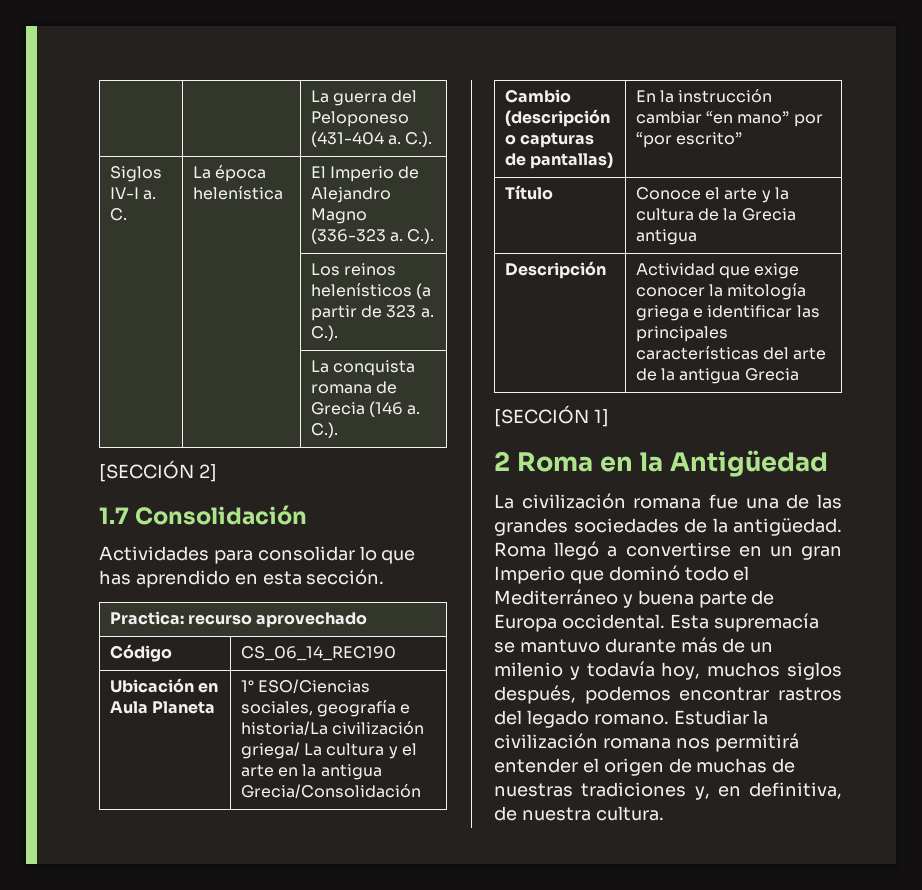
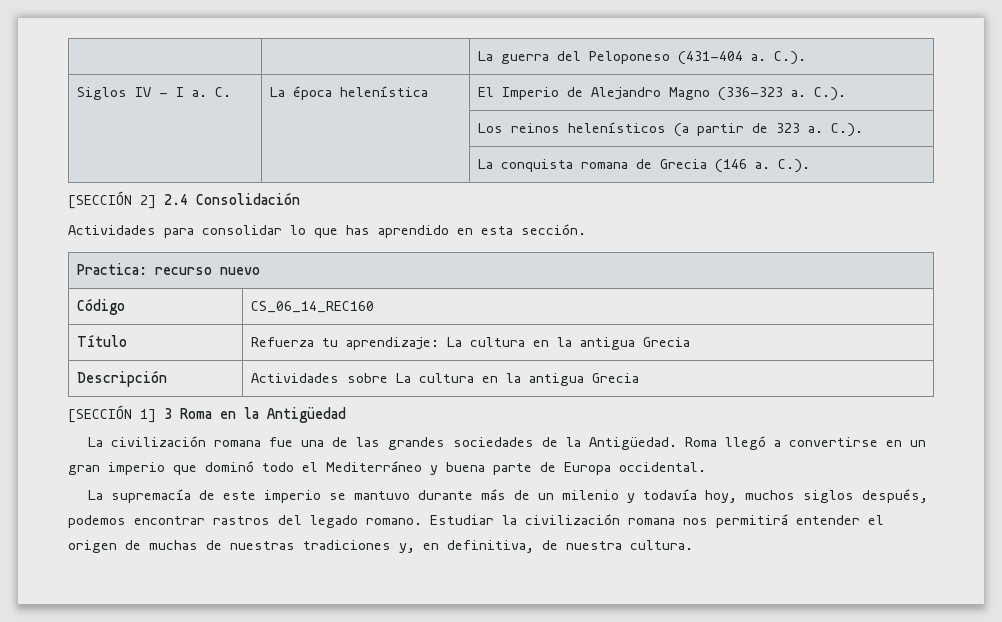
[109,187,139,199] IV-I -> [135,87,185,97] IV - I
[99,507,129,524] // 1.7 -> [164,194,188,205] 2.4
[256,612,368,628] aprovechado -> [220,267,261,275] nuevo
[240,646,396,661] [109,678,218,693] [109,701,215,714] [240,679,370,693] [240,700,411,717] [240,721,424,735] [240,742,417,759] [240,764,382,780] [240,784,421,798] [504,89,571,103] [504,109,610,127] [504,132,594,148] [504,152,613,169] [635,89,773,103] [635,111,823,127] [635,132,742,148] [504,185,553,200] [635,187,789,203] [635,208,796,221] [635,229,697,245] CS_06_14_REC190 // Ubicación en Aula Planeta | 1° ESO/Ciencias sociales, geografía e historia/La civilización griega/ La cultura y el arte en la antigua Grecia/Consolidación // Cambio (descripción o capturas de pantallas) | En la instrucción cambiar “en mano” por “por escrito” // Título | Conoce el arte y la cultura de la Grecia antigua -> [251,301,375,313] [77,334,128,347] [251,337,691,350] CS_06_14_REC160 // Título | Refuerza tu aprendizaje: La cultura en la antigua Grecia
[635,263,800,279] [635,283,807,300] [635,305,820,321] [635,326,728,342] [635,346,827,360] [635,368,657,381] Actividad que exige conocer la mitología griega e identificar las principales características del arte de -> [251,373,499,383] Actividades sobre La cultura en
[494,451,510,471] // 2 -> [164,408,172,419] 3
[733,518,842,536] antigüedad. -> [589,437,678,450] Antigüedad.
[494,566,565,584] Imperio -> [108,462,165,475] imperio
[669,613,819,632] Esta supremacía -> [88,489,322,503] // La supremacía de este imperio

